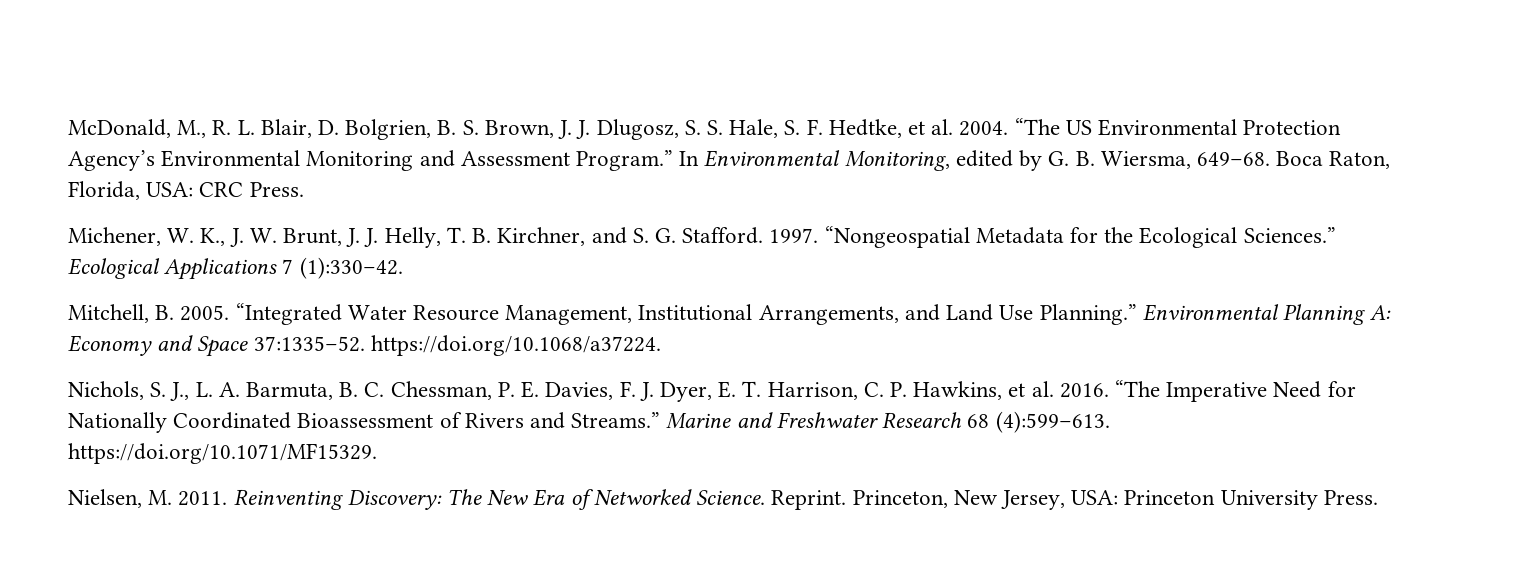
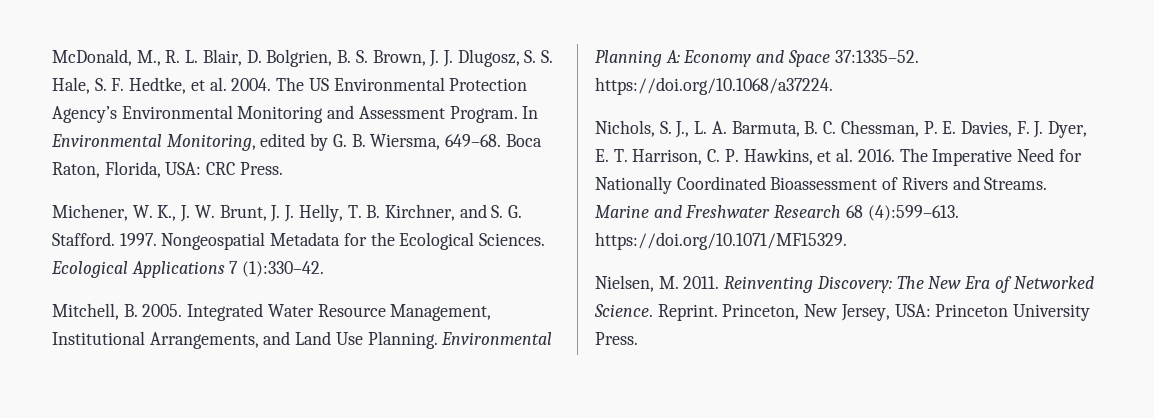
[1014,118,1060,135] “The -> [276,77,305,91] The
[576,150,674,171] Program.” -> [449,106,518,123] Program.
[824,226,970,248] “Nongeospatial -> [161,232,266,250] Nongeospatial
[1243,227,1336,243] Sciences.” -> [479,233,546,246] Sciences.
[235,303,342,325] “Integrated -> [187,303,264,321] Integrated
[1039,304,1137,325] Planning.” -> [367,331,438,349] Planning.
[1115,380,1161,397] “The -> [899,148,928,162] The
[571,412,661,428] Streams.” -> [984,177,1048,190] Streams.

